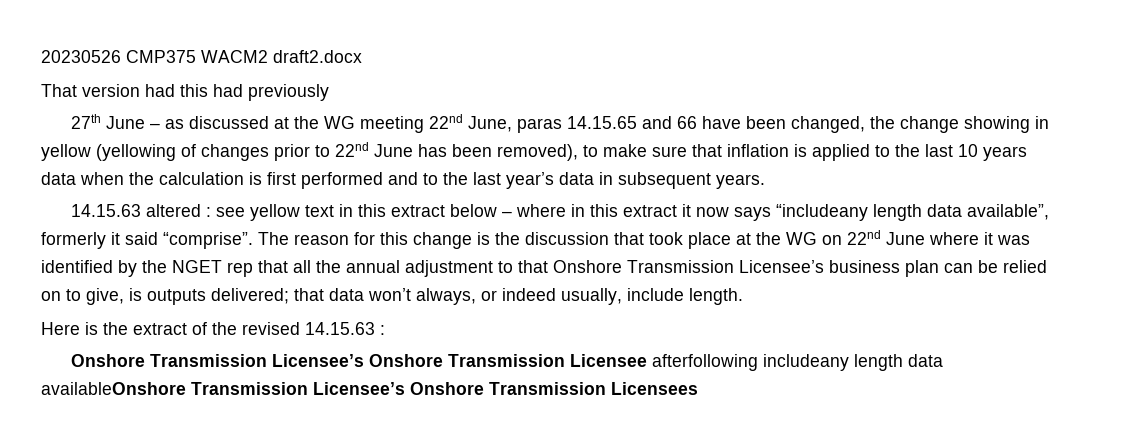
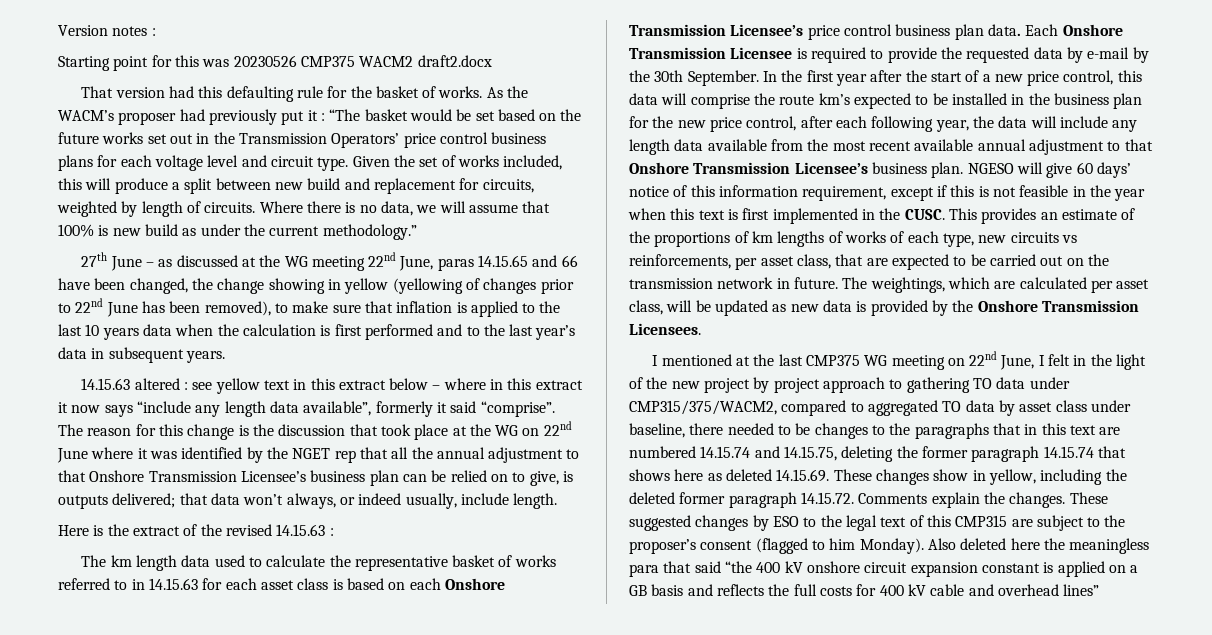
(41, 56) none -> [58,25,156,36] [58,55,230,71] Version notes : // Starting point for this was
[213,84,329,101] had previously -> [226,86,529,102] [58,109,582,125] [58,132,547,148] [58,155,563,171] [58,178,534,194] [57,201,551,217] [58,224,417,240] defaulting rule for the basket of works. As the WACM’s proposer had previously put it : “The basket would be set based on the future works set out in the Transmission Operators’ price control business plans for each voltage level and circuit type. Given the set of works included, this will produce a split between new build and replacement for circuits, weighted by length of circuits. Where there is no data, we will assume that 100% is new build as under the current methodology.”
[775,204,868,221] “includeany -> [136,401,221,417] “include any
[70,354,943,371] [41,382,698,395] Onshore Transmission Licensee’s Onshore Transmission Licensee afterfollowing includeany length data availableOnshore Transmission Licensee’s Onshore Transmission Licensees -> [81,555,556,571] [58,578,505,590] [629,24,1123,40] [629,47,1149,63] [629,70,1142,86] [629,93,1143,109] [629,116,1138,132] [629,139,1153,155] [629,162,1131,178] [629,185,1146,201] [628,208,1136,224] [629,231,1077,247] [629,254,1109,270] [629,277,1150,293] [629,300,1139,316] [629,323,701,335] [652,351,1147,370] [629,377,1070,393] [629,400,1131,416] [629,423,1121,439] [629,446,1126,462] [629,469,1127,485] [629,492,1108,508] [629,515,1126,531] [629,538,1150,554] [629,561,1139,577] [629,584,1100,596] The km length data used to calculate the representative basket of works referred to in 14.15.63 for each asset class is based on each Onshore Transmission Licensee’s price control business plan data. Each Onshore Transmission Licensee is required to provide the requested data by e-mail by the 30th September. In the first year after the start of a new price control, this data will comprise the route km’s expected to be installed in the business plan for the new price control, after each following year, the data will include any length data available from the most recent available annual adjustment to that Onshore Transmission Licensee’s business plan. NGESO will give 60 days’ notice of this information requirement, except if this is not feasible in the year when this text is first implemented in the CUSC. This provides an estimate of the proportions of km lengths of works of each type, new circuits vs reinforcements, per asset class, that are expected to be carried out on the transmission network in future. The weightings, which are calculated per asset class, will be updated as new data is provided by the Onshore Transmission Licensees. // I mentioned at the last CMP375 WG meeting on 22nd June, I felt in the light of the new project by project approach to gathering TO data under CMP315/375/WACM2, compared to aggregated TO data by asset class under baseline, there needed to be changes to the paragraphs that in this text are numbered 14.15.74 and 14.15.75, deleting the former paragraph 14.15.74 that shows here as deleted 14.15.69. These changes show in yellow, including the deleted former paragraph 14.15.72. Comments explain the changes. These suggested changes by ESO to the legal text of this CMP315 are subject to the proposer’s consent (flagged to him Monday). Also deleted here the meaningless para that said “the 400 kV onshore circuit expansion constant is applied on a GB basis and reflects the full costs for 400 kV cable and overhead lines”

